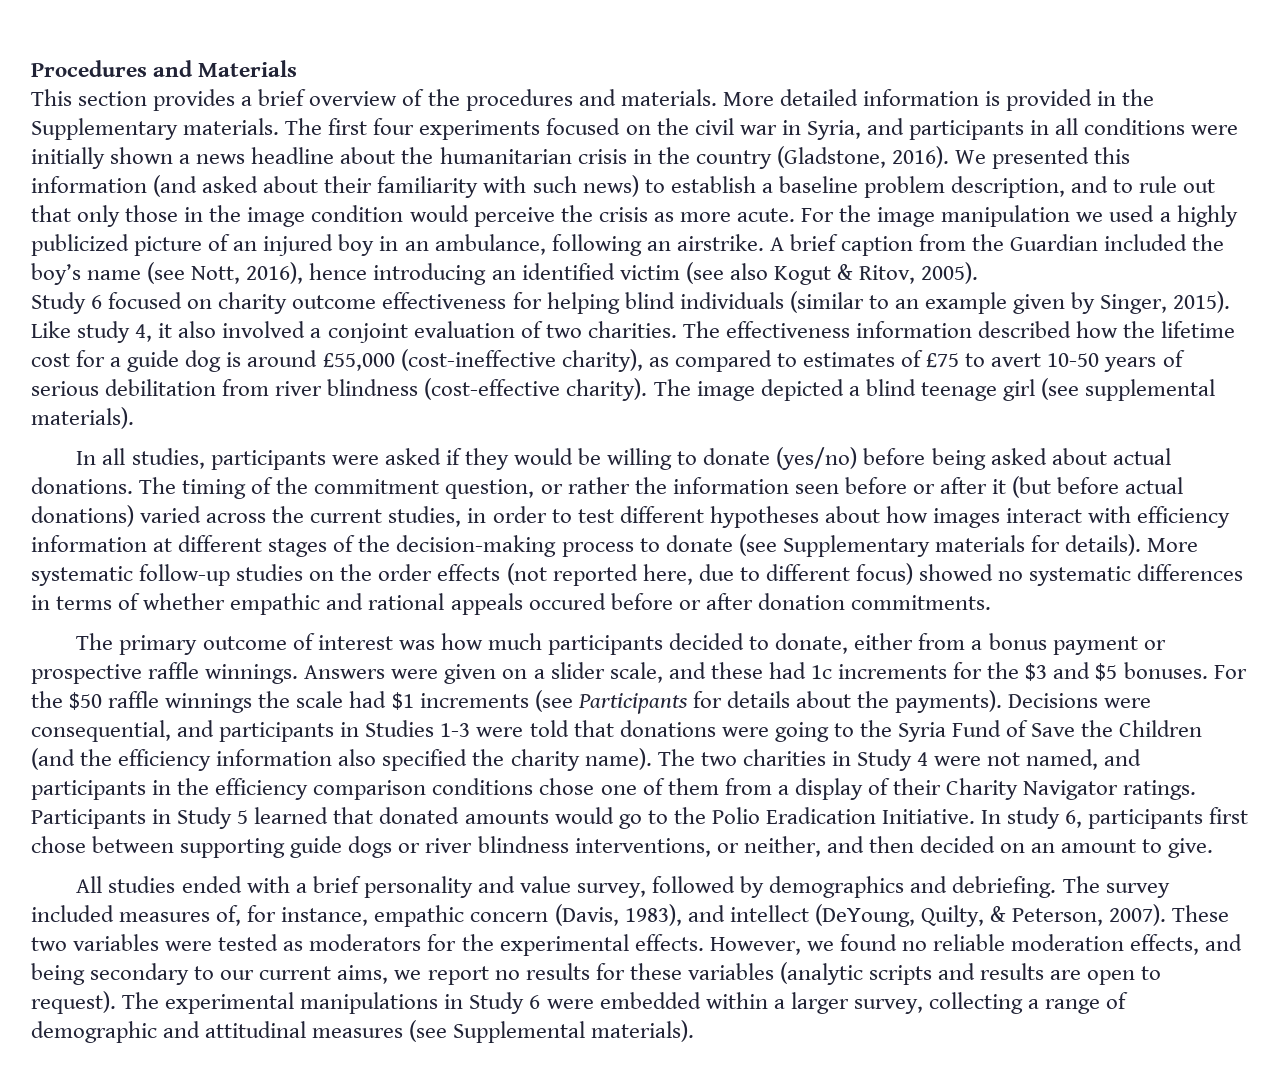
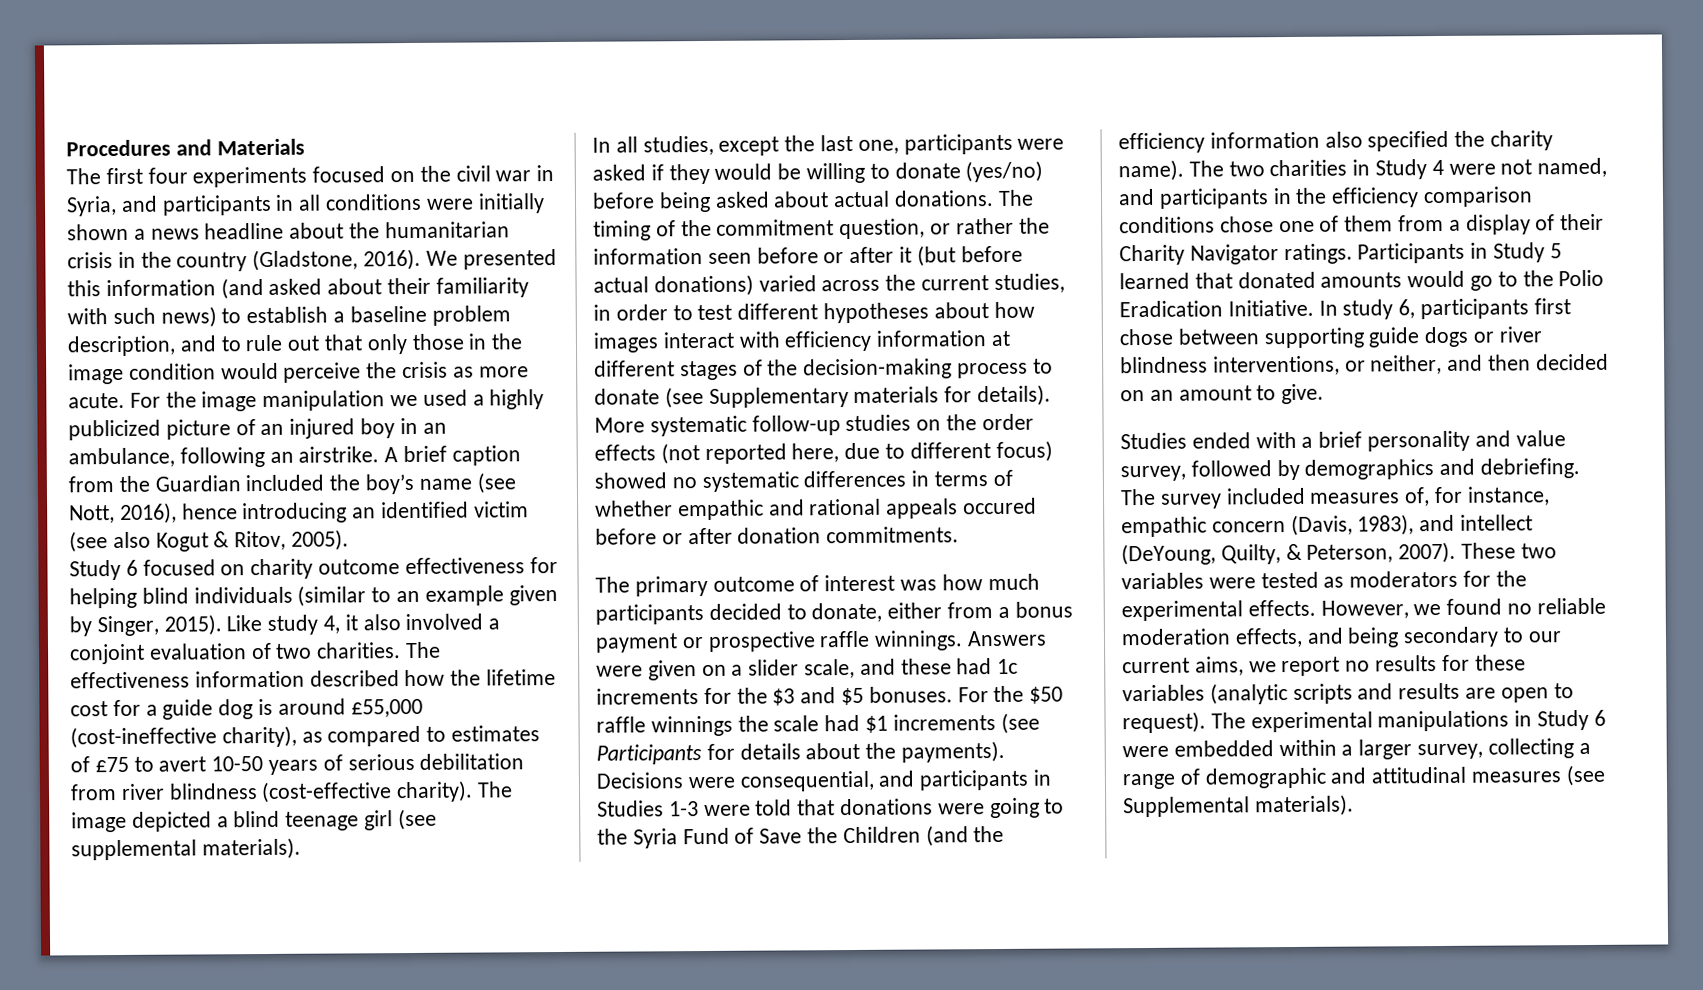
[31,89,1155,111] [31,118,280,140] This section provides a brief overview of the procedures and materials. More detailed information is provided in the Supplementary materials. -> (305, 147) none
(205, 458) none -> [718,134,899,156] except the last one,
[76,876,176,893] All studies -> [1120,432,1187,450] Studies

